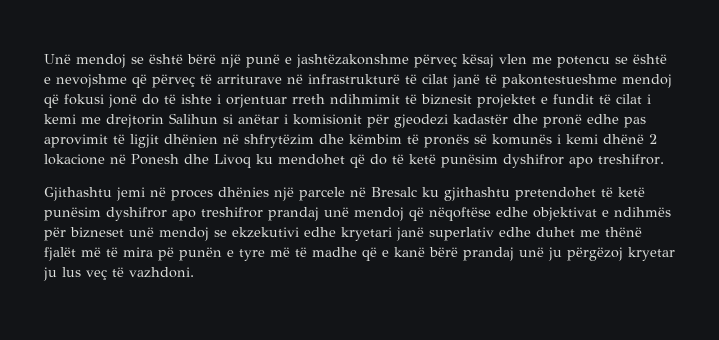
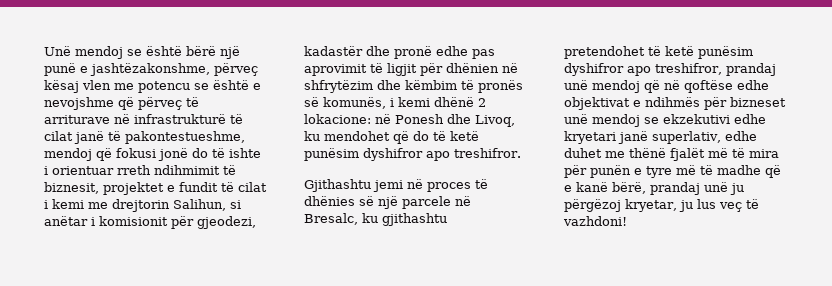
[296,54,409,68] jashtëzakonshme -> [90,63,210,76] jashtëzakonshme,
[502,74,617,88] pakontestueshme -> [125,131,245,144] pakontestueshme,
[226,94,287,108] orjentuar -> [52,166,114,175] orientuar
[421,94,472,105] biznesit -> [44,182,99,194] biznesit,
[169,113,218,124] Salihun -> [173,199,226,211] Salihun,
[394,114,448,128] gjeodezi -> [197,216,256,229] gjeodezi,
(159, 141) none -> [420,63,443,76] për
[492,134,552,145] komunës -> [323,97,386,109] komunës,
[44,154,105,165] lokacione -> [304,114,371,124] lokacione:
[214,154,252,168] Livoq -> [475,115,515,127] Livoq,
[218,187,269,197] dhënies -> [475,179,488,189] [304,196,374,206] të dhënies së
[371,187,417,197] Bresalc -> [304,213,358,225] Bresalc,
[201,207,263,218] treshifror -> [655,63,722,75] treshifror,
[429,207,491,221] nëqoftëse -> [664,80,733,93] në qoftëse
[429,227,494,241] superlativ -> [652,131,721,144] superlativ,
[158,247,174,261] pë -> [564,165,587,178] për
[429,247,458,257] bërë -> [612,182,646,194] bërë,
[628,247,675,261] kryetar -> [625,199,677,212] kryetar,
[129,267,194,278] vazhdoni. -> [563,216,627,226] vazhdoni!

